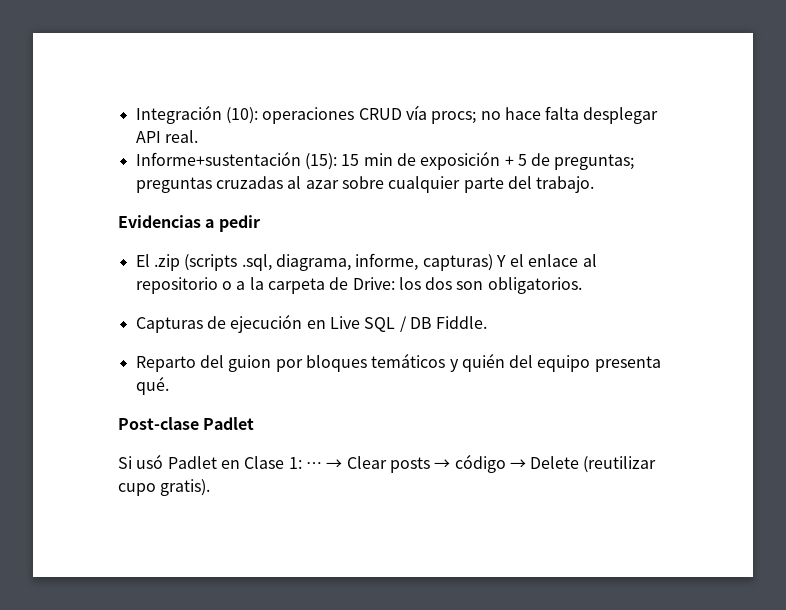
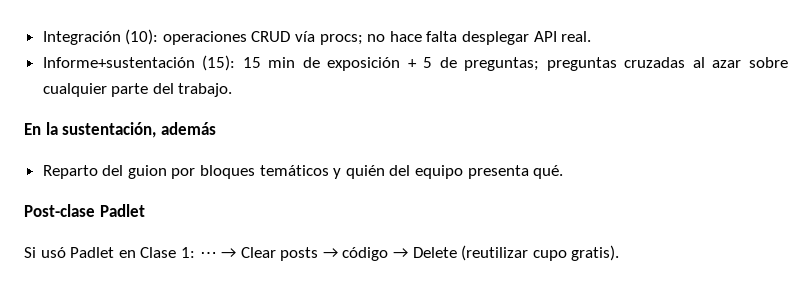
[118,215,260,232] [135,253,597,271] [135,277,582,294] [135,314,488,333] Evidencias a pedir // El .zip (scripts .sql, diagrama, informe, capturas) Y el enlace al repositorio o a la carpeta de Drive: los dos son obligatorios. // Capturas de ejecución en Live SQL / DB Fiddle. -> [24,122,216,138] En la sustentación, además

